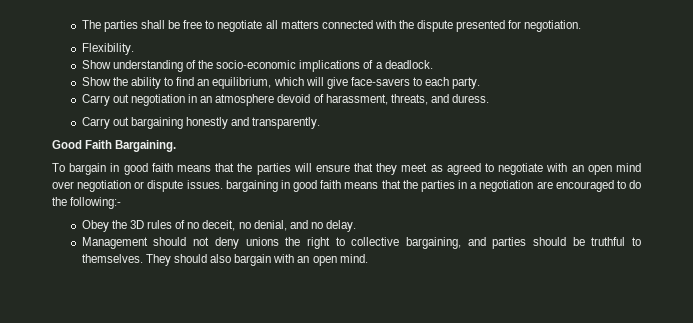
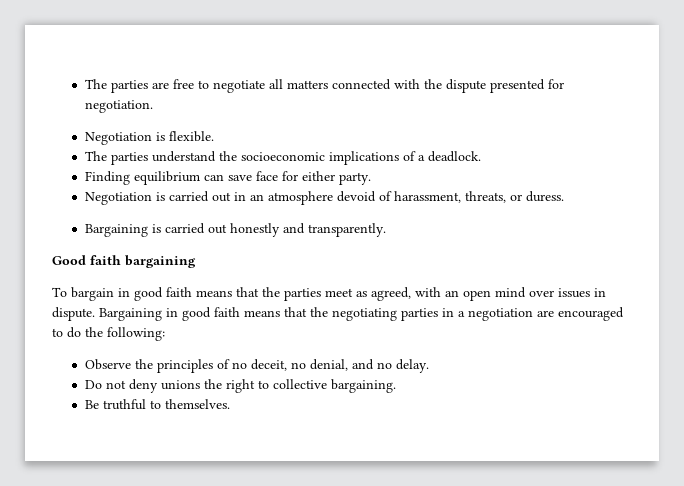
[81,20,181,32] The parties shall be -> [84,79,169,93] The parties are
[81,43,134,55] [81,60,433,72] [81,77,481,89] [81,94,185,106] Flexibility. // Show understanding of the socio-economic implications of a deadlock. // Show the ability to find an equilibrium, which will give face-savers to each party. // Carry out negotiation -> [84,131,214,145] [84,151,481,165] [84,171,371,185] [84,191,231,205] Negotiation is flexible. // The parties understand the socioeconomic implications of a deadlock. // Finding equilibrium can save face for either party. // Negotiation is carried out
[430,94,449,103] and -> [509,194,522,201] or
[81,117,183,129] Carry out bargaining -> [84,223,227,237] Bargaining is carried out
[85,140,177,152] Faith Bargaining. -> [90,255,196,268] faith bargaining
[293,163,544,175] will ensure that they meet as agreed to negotiate -> [325,287,411,301] meet as agreed,
[77,180,418,192] negotiation or dispute issues. bargaining in good faith means that the -> [558,288,606,298] [52,307,397,321] issues in dispute. Bargaining in good faith means that the negotiating
[70,197,122,209] [81,220,173,232] following:- // Obey the 3D rules -> [107,327,165,341] [84,359,213,373] following: // Observe the principles
[81,237,187,249] Management should -> [84,380,102,389] Do
[405,237,641,249] [81,254,368,266] bargaining, and parties should be truthful to themselves. They should also bargain with an open mind. -> [330,379,396,393] [84,399,230,410] bargaining. // Be truthful to themselves.

